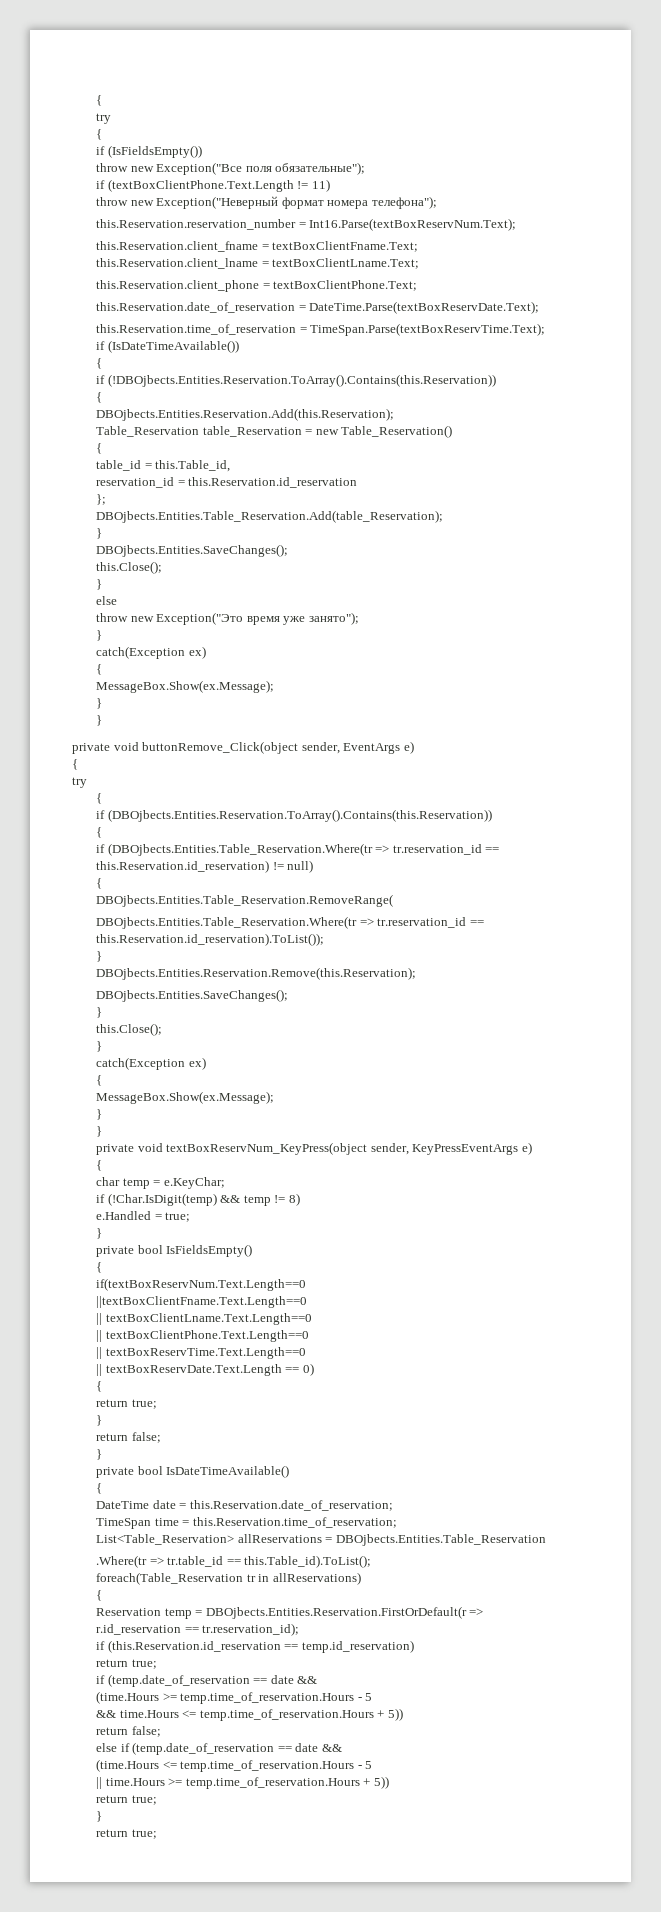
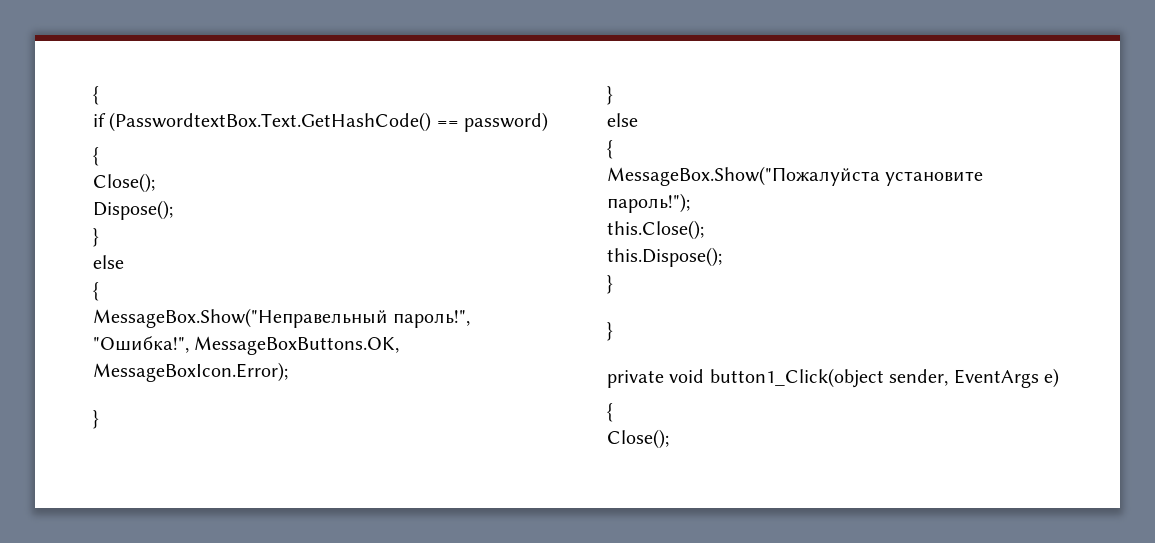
[96,95,103,106] [96,113,112,124] [96,129,103,140] [96,145,202,158] [96,162,366,175] [96,179,330,192] [96,196,437,209] [96,218,517,231] [96,241,419,252] [96,258,420,269] [96,280,418,292] [96,301,540,314] [96,323,546,336] [96,340,239,353] [96,358,103,369] [96,374,496,387] [96,392,103,403] [96,408,395,421] [96,425,453,438] [96,443,103,454] [96,460,231,472] [96,477,358,488] [96,494,107,505] [96,510,444,523] [96,528,103,539] [96,544,289,557] [96,561,163,574] [96,579,103,590] [96,596,118,605] [96,612,359,625] [96,630,103,641] [96,646,206,659] [96,664,103,675] [96,680,275,693] [96,698,103,709] [96,715,103,726] [72,741,299,754] { // try // { // if (IsFieldsEmpty()) // throw new Exception("Все поля обязательные"); // if (textBoxClientPhone.Text.Length != 11) // throw new Exception("Неверный формат номера телефона"); // this.Reservation.reservation_number = Int16.Parse(textBoxReservNum.Text); // this.Reservation.client_fname = textBoxClientFname.Text; // this.Reservation.client_lname = textBoxClientLname.Text; // this.Reservation.client_phone = textBoxClientPhone.Text; // this.Reservation.date_of_reservation = DateTime.Parse(textBoxReservDate.Text); // this.Reservation.time_of_reservation = TimeSpan.Parse(textBoxReservTime.Text); // if (IsDateTimeAvailable()) // { // if (!DBOjbects.Entities.Reservation.ToArray().Contains(this.Reservation)) // { // DBOjbects.Entities.Reservation.Add(this.Reservation); // Table_Reservation table_Reservation = new Table_Reservation() // { // table_id = this.Table_id, // reservation_id = this.Reservation.id_reservation // }; // DBOjbects.Entities.Table_Reservation.Add(table_Reservation); // } // DBOjbects.Entities.SaveChanges(); // this.Close(); // } // else // throw new Exception("Это время уже занято"); // } // catch(Exception ex) // { // MessageBox.Show(ex.Message); // } // } // private void buttonRemove_Click(object -> [93,86,99,105] [93,112,549,132] [93,147,99,166] [93,173,155,193] [93,200,173,220] [93,228,99,247] [93,255,124,269] [93,282,99,301] [93,308,471,328] [93,336,400,355] [93,362,288,382] [93,410,99,429] [607,86,613,105] [607,113,638,127] [607,140,613,159] [607,166,984,186] [607,193,690,213] [607,220,704,240] [607,247,722,267] [607,275,613,294] [607,322,613,341] [607,368,884,388] { // if (PasswordtextBox.Text.GetHashCode() == password) // { // Close(); // Dispose(); // } // else // { // MessageBox.Show("Неправельный пароль!", "Ошибка!", MessageBoxButtons.OK, MessageBoxIcon.Error); // } // } // else // { // MessageBox.Show("Пожалуйста установите пароль!"); // this.Close(); // this.Dispose(); // } // } // private void button1_Click(object
[72,777,87,788] [96,793,103,804] [96,809,492,822] [96,827,103,838] [96,843,500,856] [96,860,314,873] [96,878,103,889] [96,894,394,907] [96,916,484,929] [96,933,325,946] [96,951,103,962] [96,967,417,980] [96,989,289,1002] [96,1007,103,1018] [96,1023,163,1036] [96,1041,103,1052] [96,1057,206,1070] [96,1075,103,1086] [96,1091,275,1104] [96,1109,103,1120] [96,1126,103,1137] [96,1142,532,1155] [96,1160,103,1171] [96,1177,225,1189] [96,1193,300,1206] [96,1211,191,1222] [96,1228,103,1239] [96,1244,253,1257] [96,1262,103,1273] [96,1278,307,1291] [96,1296,308,1308] [96,1313,312,1325] [96,1330,309,1342] [96,1347,306,1359] [96,1363,314,1376] [96,1381,103,1392] [96,1399,157,1409] [96,1415,103,1426] [96,1432,161,1443] [96,1449,103,1460] [96,1465,290,1478] [96,1483,103,1494] [96,1500,393,1511] [96,1517,397,1529] [96,1534,546,1546] [96,1555,372,1568] [96,1572,361,1585] [96,1590,103,1601] [96,1606,484,1619] [96,1623,300,1636] [96,1640,414,1653] [96,1659,157,1669] [96,1674,318,1687] [96,1691,373,1704] [96,1708,403,1721] [96,1726,161,1737] [96,1742,342,1755] [96,1759,373,1772] [96,1776,389,1789] [96,1795,157,1805] [96,1811,103,1822] [96,1829,157,1839] try // { // if (DBOjbects.Entities.Reservation.ToArray().Contains(this.Reservation)) // { // if (DBOjbects.Entities.Table_Reservation.Where(tr => tr.reservation_id == this.Reservation.id_reservation) != null) // { // DBOjbects.Entities.Table_Reservation.RemoveRange( // DBOjbects.Entities.Table_Reservation.Where(tr => tr.reservation_id == this.Reservation.id_reservation).ToList()); // } // DBOjbects.Entities.Reservation.Remove(this.Reservation); // DBOjbects.Entities.SaveChanges(); // } // this.Close(); // } // catch(Exception ex) // { // MessageBox.Show(ex.Message); // } // } // private void textBoxReservNum_KeyPress(object sender, KeyPressEventArgs e) // { // char temp = e.KeyChar; // if (!Char.IsDigit(temp) && temp != 8) // e.Handled = true; // } // private bool IsFieldsEmpty() // { // if(textBoxReservNum.Text.Length==0 // ||textBoxClientFname.Text.Length==0 // || textBoxClientLname.Text.Length==0 // || textBoxClientPhone.Text.Length==0 // || textBoxReservTime.Text.Length==0 // || textBoxReservDate.Text.Length == 0) // { // return true; // } // return false; // } // private bool IsDateTimeAvailable() // { // DateTime date = this.Reservation.date_of_reservation; // TimeSpan time = this.Reservation.time_of_reservation; // List<Table_Reservation> allReservations = DBOjbects.Entities.Table_Reservation // .Where(tr => tr.table_id == this.Table_id).ToList(); // foreach(Table_Reservation tr in allReservations) // { // Reservation temp = DBOjbects.Entities.Reservation.FirstOrDefault(r => // r.id_reservation == tr.reservation_id); // if (this.Reservation.id_reservation == temp.id_reservation) // return true; // if (temp.date_of_reservation == date && // (time.Hours >= temp.time_of_reservation.Hours - 5 // && time.Hours <= temp.time_of_reservation.Hours + 5)) // return false; // else if (temp.date_of_reservation == date && // (time.Hours <= temp.time_of_reservation.Hours - 5 // || time.Hours >= temp.time_of_reservation.Hours + 5)) // return true; // } // return true; -> [607,429,669,449] Close();

